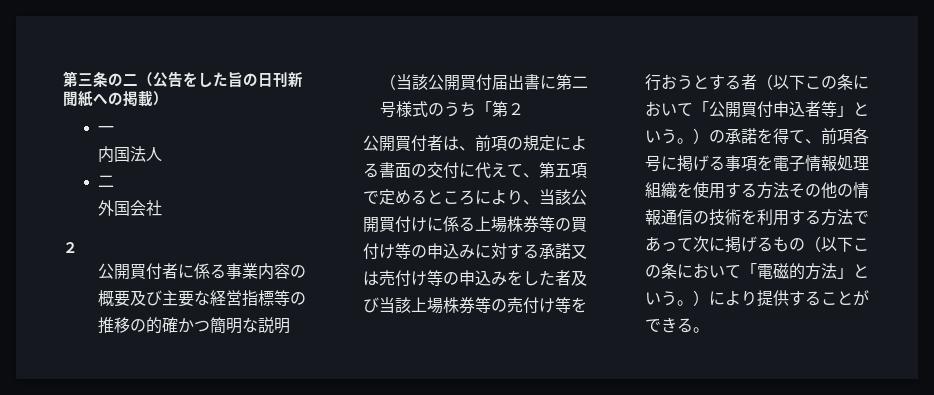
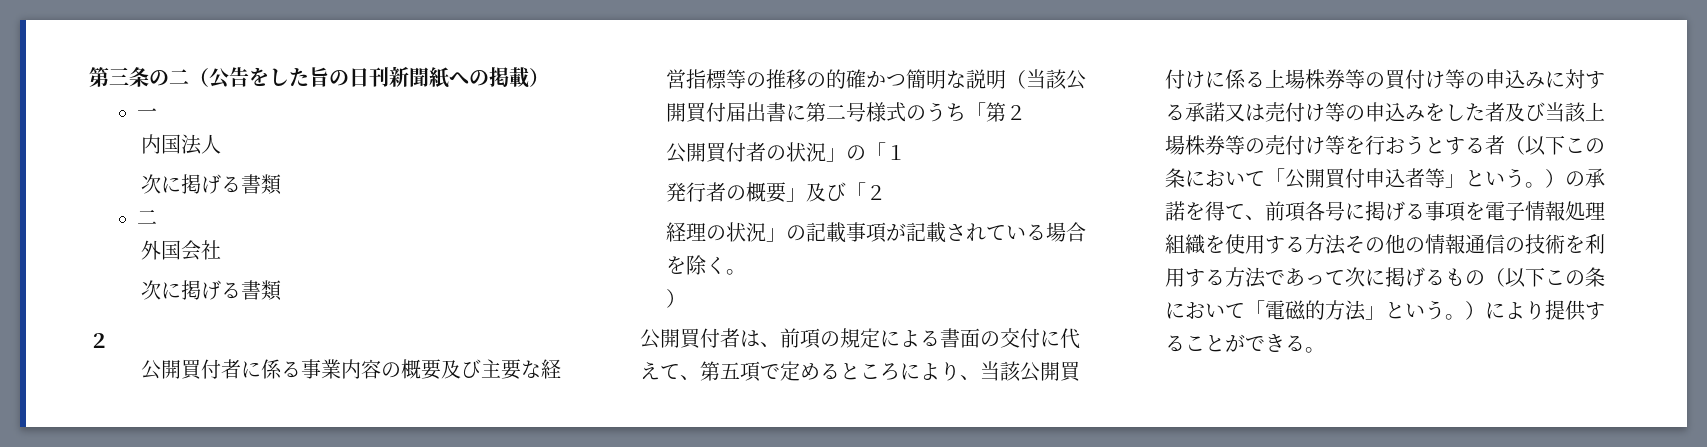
(163, 154) none -> [140,174,282,195] // 次に掲げる書類
(163, 208) none -> [140,280,282,301] // 次に掲げる書類
(525, 109) none -> [665,142,906,163] [665,182,886,203] [665,222,1086,243] [665,255,746,275] [665,289,686,308] // 公開買付者の状況」の「１ // 発行者の概要」及び「２ // 経理の状況」の記載事項が記載されている場合を除く。 // ）

